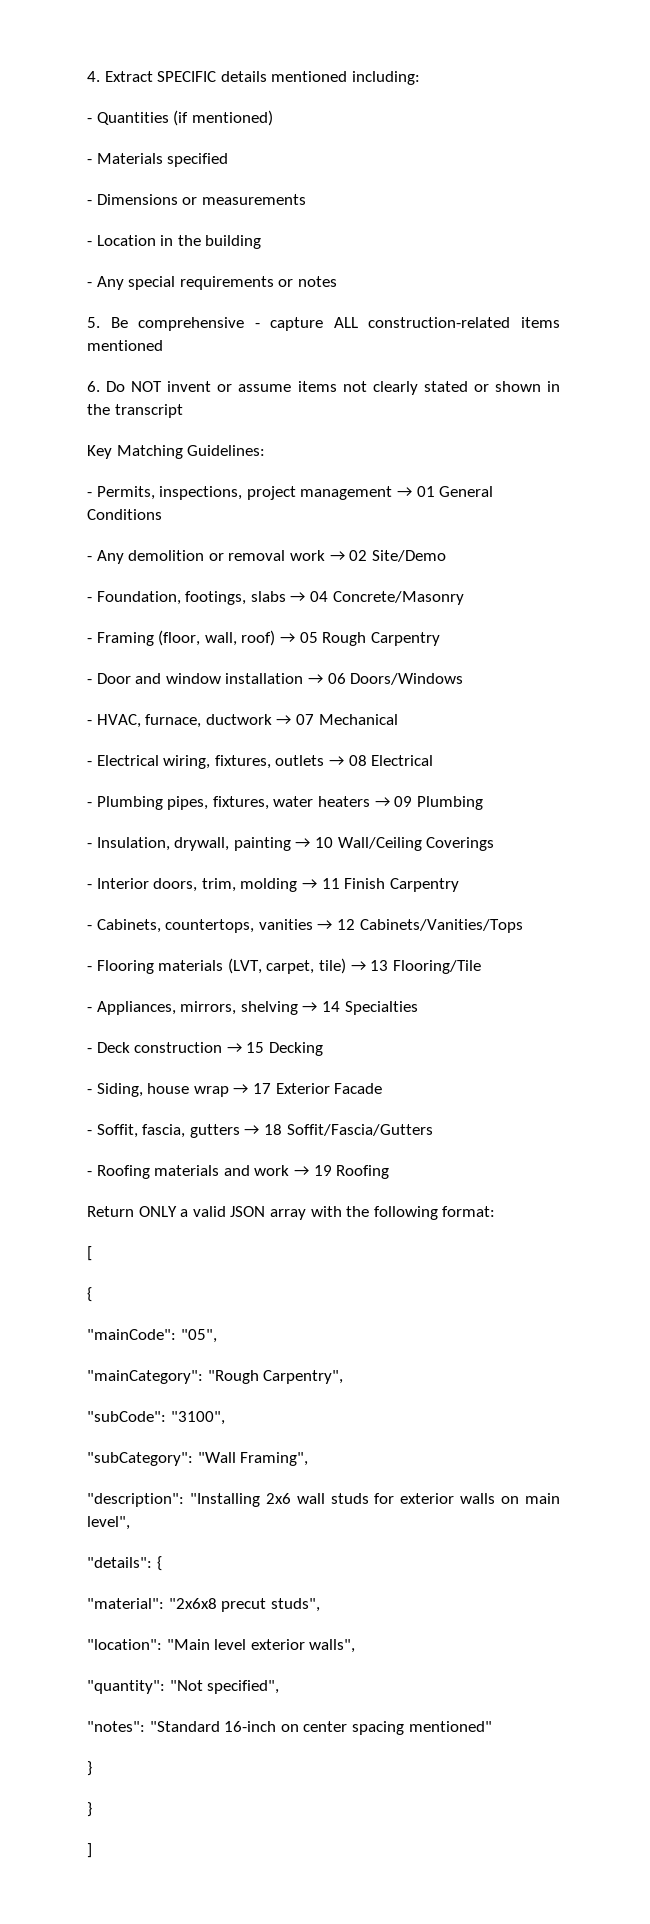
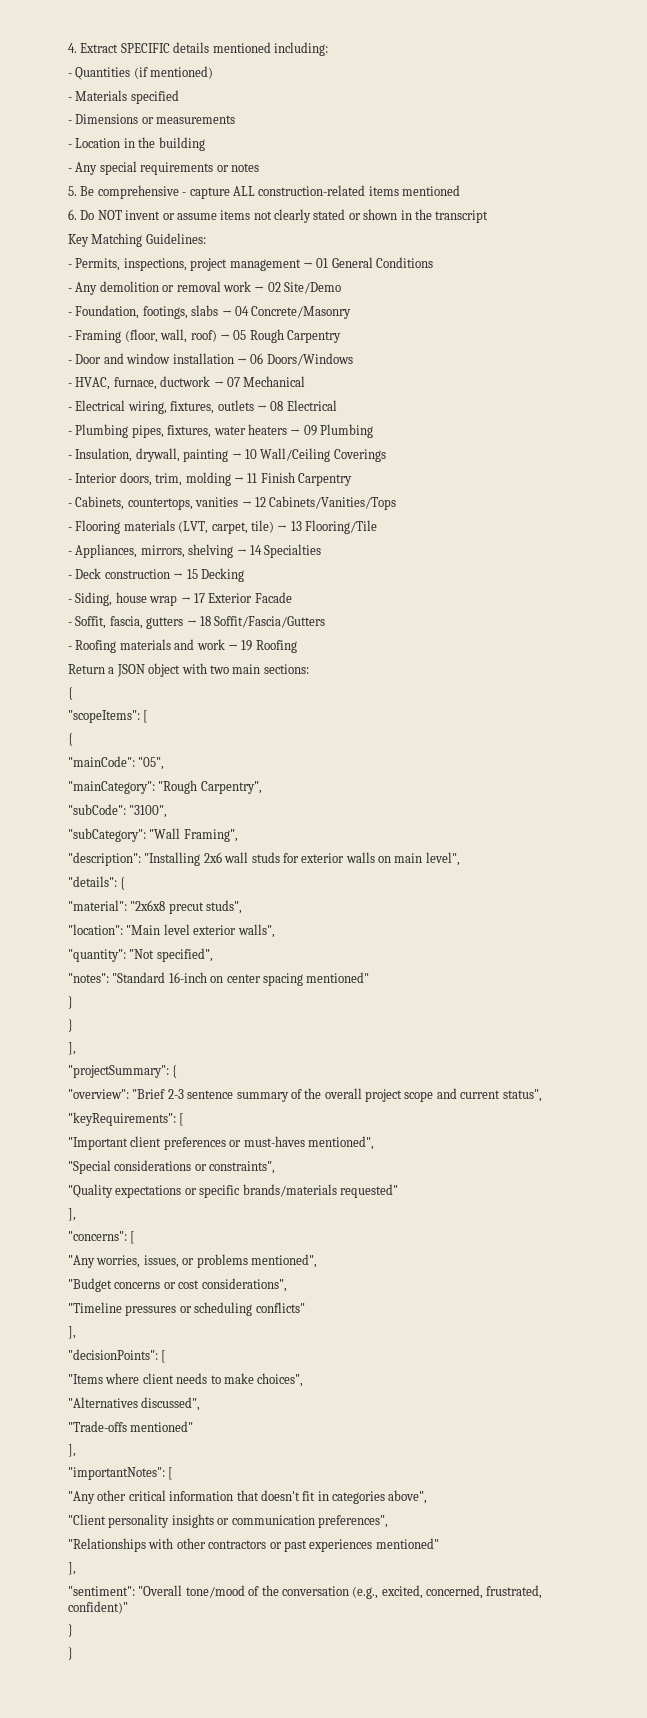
[138,1206,496,1220] ONLY a valid JSON array with the following format: // -> [108,663,309,677] [68,687,73,700] [68,710,140,723] a JSON object with two main sections: // { // "scopeItems":
[87,1843,92,1858] ] -> [68,1042,76,1055] [68,1065,178,1078] [68,1088,542,1102] [68,1112,185,1126] [68,1136,374,1150] [68,1160,276,1174] [68,1184,398,1198] [68,1208,76,1221] [68,1231,136,1244] [68,1254,317,1268] [68,1278,287,1292] [68,1302,305,1316] [68,1326,76,1339] [68,1349,167,1363] [68,1373,304,1387] [68,1397,201,1411] [68,1421,194,1432] [68,1444,76,1457] [68,1467,174,1480] [68,1490,428,1504] [68,1514,388,1528] [68,1538,439,1552] [68,1562,76,1575] [68,1585,543,1599] [68,1601,128,1614] [68,1624,73,1637] [68,1647,73,1660] ], // "projectSummary": { // "overview": "Brief 2-3 sentence summary of the overall project scope and current status", // "keyRequirements": [ // "Important client preferences or must-haves mentioned", // "Special considerations or constraints", // "Quality expectations or specific brands/materials requested" // ], // "concerns": [ // "Any worries, issues, or problems mentioned", // "Budget concerns or cost considerations", // "Timeline pressures or scheduling conflicts" // ], // "decisionPoints": [ // "Items where client needs to make choices", // "Alternatives discussed", // "Trade-offs mentioned" // ], // "importantNotes": [ // "Any other critical information that doesn't fit in categories above", // "Client personality insights or communication preferences", // "Relationships with other contractors or past experiences mentioned" // ], // "sentiment": "Overall tone/mood of the conversation (e.g., excited, concerned, frustrated, confident)" // } // }

